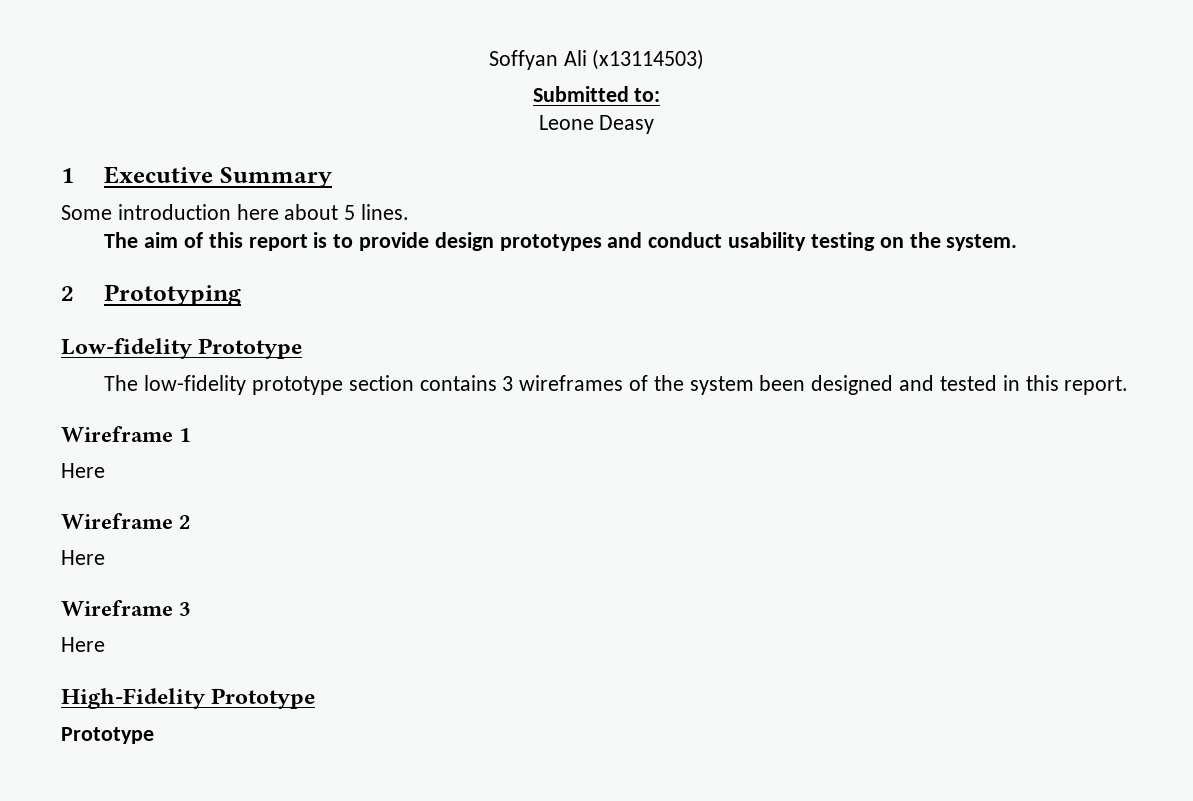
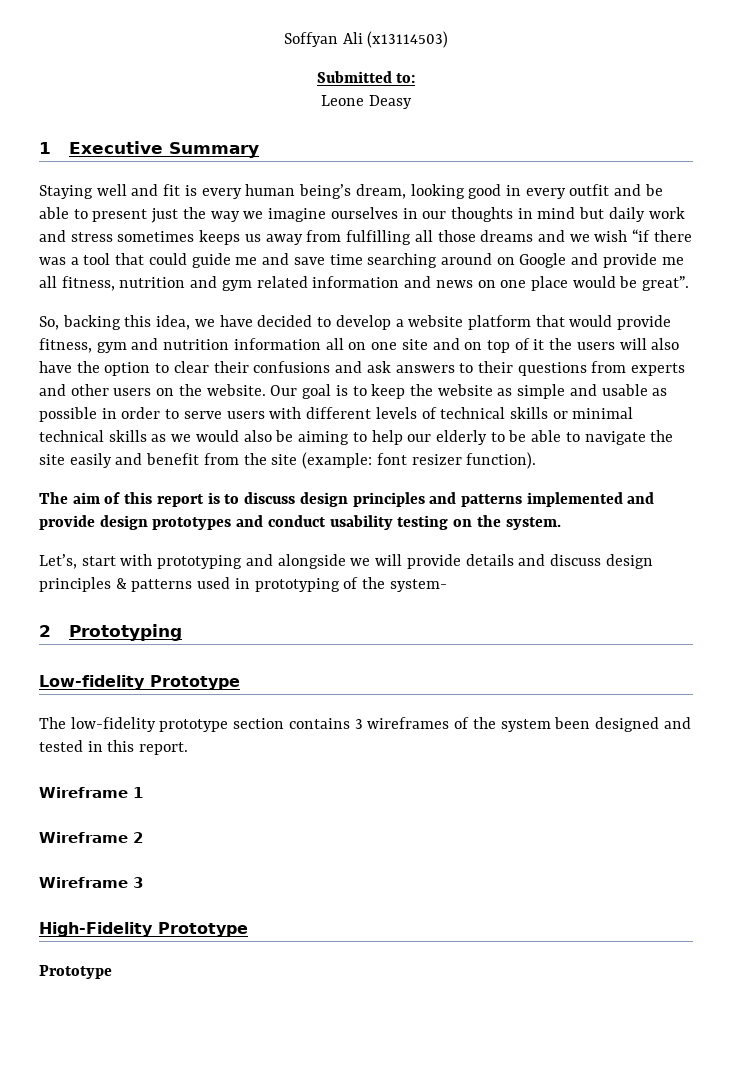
[61,204,410,220] Some introduction here about 5 lines. -> [39,184,663,199] [39,207,685,223] [39,229,692,245] [39,253,684,268] [39,276,690,291] [39,315,672,330] [39,338,680,353] [39,361,686,376] [39,384,668,399] [39,407,634,422] [39,430,674,445] [39,452,537,469] Staying well and fit is every human being’s dream, looking good in every outfit and be able to present just the way we imagine ourselves in our thoughts in mind but daily work and stress sometimes keeps us away from fulfilling all those dreams and we wish “if there was a tool that could guide me and save time searching around on Google and provide me all fitness, nutrition and gym related information and news on one place would be great”. // So, backing this idea, we have decided to develop a website platform that would provide fitness, gym and nutrition information all on one site and on top of it the users will also have the option to clear their confusions and ask answers to their questions from experts and other users on the website. Our goal is to keep the website as simple and usable as possible in order to serve users with different levels of technical skills or minimal technical skills as we would also be aiming to help our elderly to be able to navigate the site easily and benefit from the site (example: font resizer function).
(354, 241) none -> [244,492,655,507] discuss design principles and patterns implemented and
(1018, 242) none -> [39,554,653,569] [39,577,447,592] // Let’s, start with prototyping and alongside we will provide details and discuss design principles & patterns used in prototyping of the system-
[61,463,105,478] // Here -> (143, 792) none
[61,550,105,565] // Here -> (143, 837) none
[61,637,105,652] // Here -> (143, 882) none

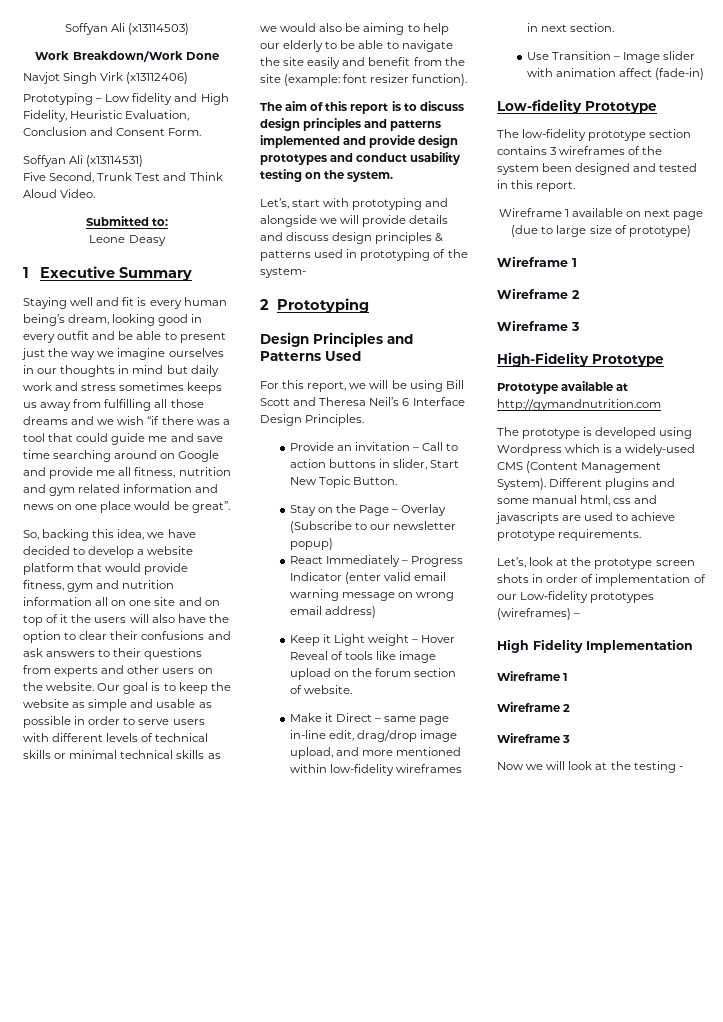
(449, 39) none -> [35,51,219,62] [23,72,189,84] [23,93,229,105] [23,110,190,122] [23,127,202,136] [23,155,144,167] [23,172,223,183] [23,189,96,198] // Work Breakdown/Work Done // Navjot Singh Virk (x13112406) // Prototyping – Low fidelity and High Fidelity, Heuristic Evaluation, Conclusion and Consent Form. // Soffyan Ali (x13114531) // Five Second, Trunk Test and Think Aloud Video.
(183, 632) none -> [260,332,413,347] [260,351,361,361] [260,380,464,392] [260,397,465,406] [260,414,365,426] [289,442,459,451] [289,459,460,470] [289,476,398,488] [289,504,447,516] [289,521,457,533] [289,538,333,550] [289,555,464,567] [289,572,447,584] [289,589,455,601] [289,606,376,618] [289,634,456,646] [289,651,437,663] [289,668,457,680] [289,685,352,694] [289,713,450,725] [289,730,458,742] [289,747,462,759] [289,764,463,776] [526,23,615,32] [526,51,696,63] [526,68,705,80] // Design Principles and Patterns Used // For this report, we will be using Bill Scott and Theresa Neil’s 6 Interface Design Principles. // Provide an invitation – Call to action buttons in slider, Start New Topic Button. // Stay on the Page – Overlay (Subscribe to our newsletter popup) // React Immediately – Progress Indicator (enter valid email warning message on wrong email address) // Keep it Light weight – Hover Reveal of tools like image upload on the forum section of website. // Make it Direct – same page in-line edit, drag/drop image upload, and more mentioned within low-fidelity wireframes in next section. // Use Transition – Image slider with animation affect (fade-in)
(189, 748) none -> [498,208,704,220] [511,225,691,237] // Wireframe 1 available on next page (due to large size of prototype)
(112, 972) none -> [561,381,629,391] [497,399,661,411] [497,427,693,439] [497,444,696,456] [497,461,662,473] [497,478,676,490] [497,495,658,506] [495,512,676,524] [497,529,642,541] [497,557,695,569] [497,574,706,586] [497,591,655,603] [497,608,581,620] [497,639,693,653] [497,671,569,681] [497,702,571,712] [497,733,571,743] [497,761,683,773] available at http://gymandnutrition.com // The prototype is developed using Wordpress which is a widely-used CMS (Content Management System). Different plugins and some manual html, css and javascripts are used to achieve prototype requirements. // Let’s, look at the prototype screen shots in order of implementation of our Low-fidelity prototypes (wireframes) – // High Fidelity Implementation // Wireframe 1 // Wireframe 2 // Wireframe 3 // Now we will look at the testing -

